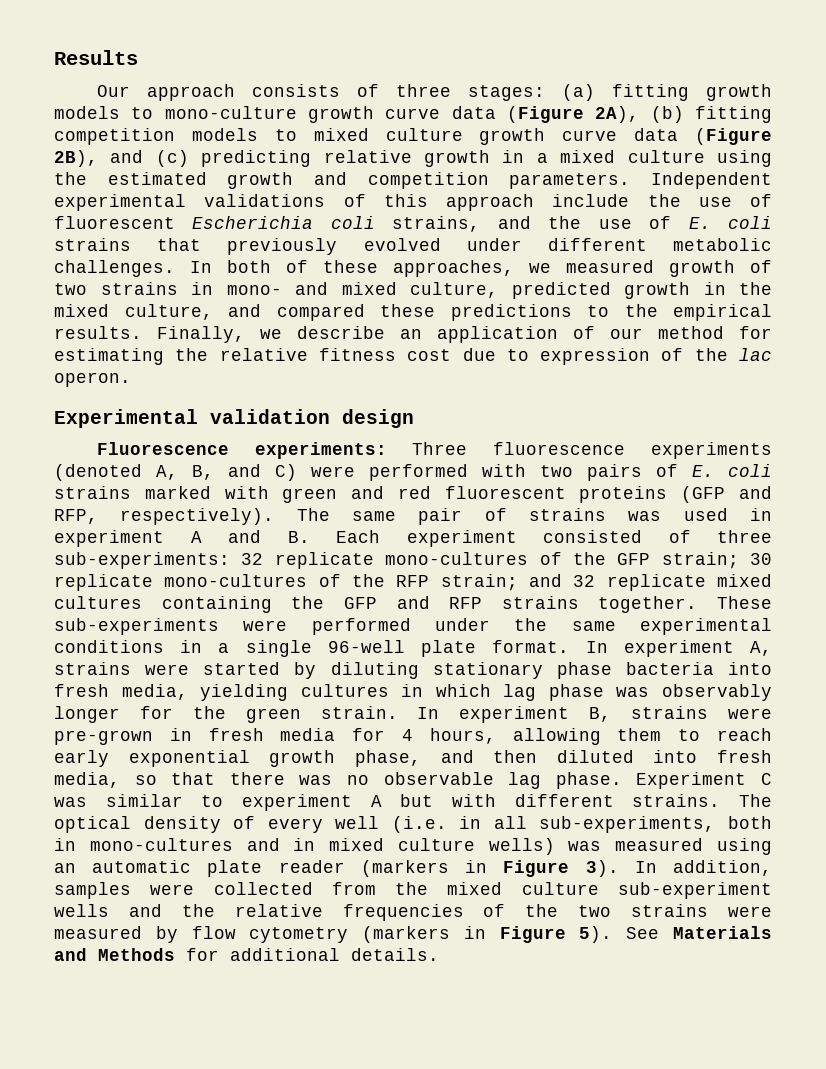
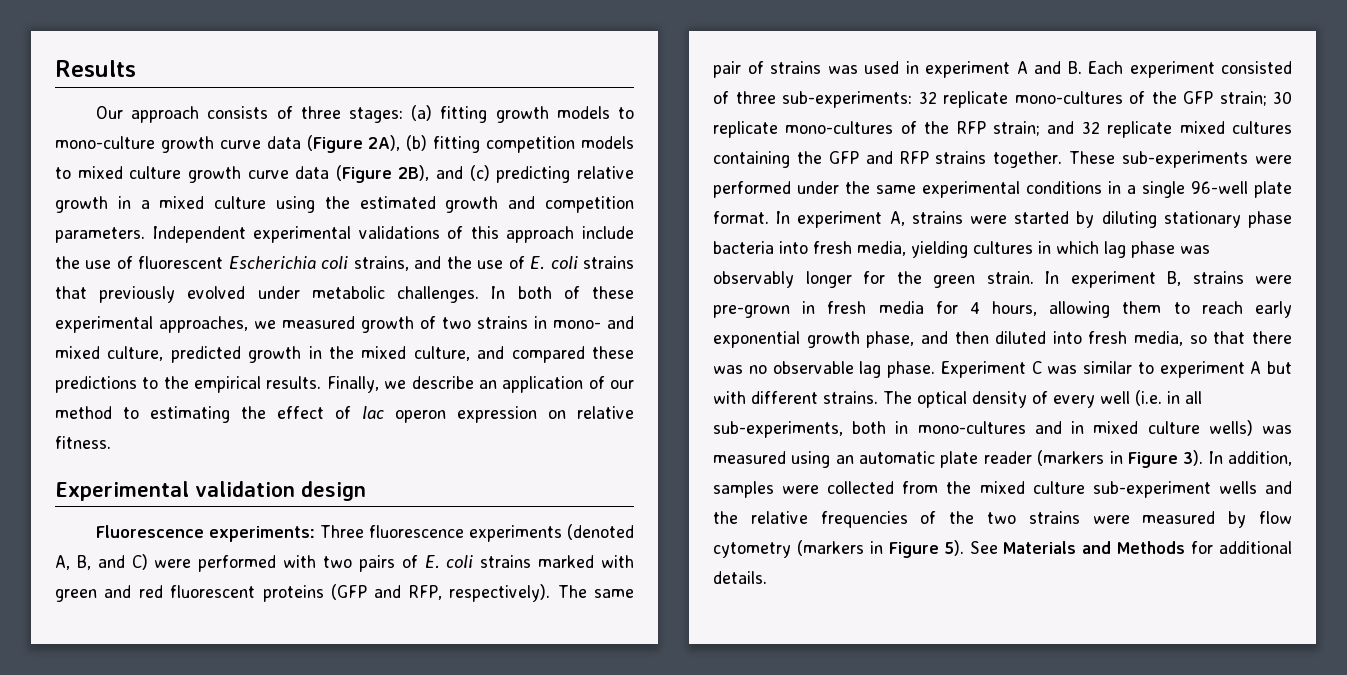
[547,238,647,251] different -> (300, 292) none
(378, 266) none -> [55,316,153,333] experimental
[739,326,772,339] for -> [123,407,139,419] to
[219,348,772,365] [54,372,131,387] relative fitness cost due to expression of the lac operon. -> [277,406,634,423] [55,436,111,449] effect of lac operon expression on relative fitness.

